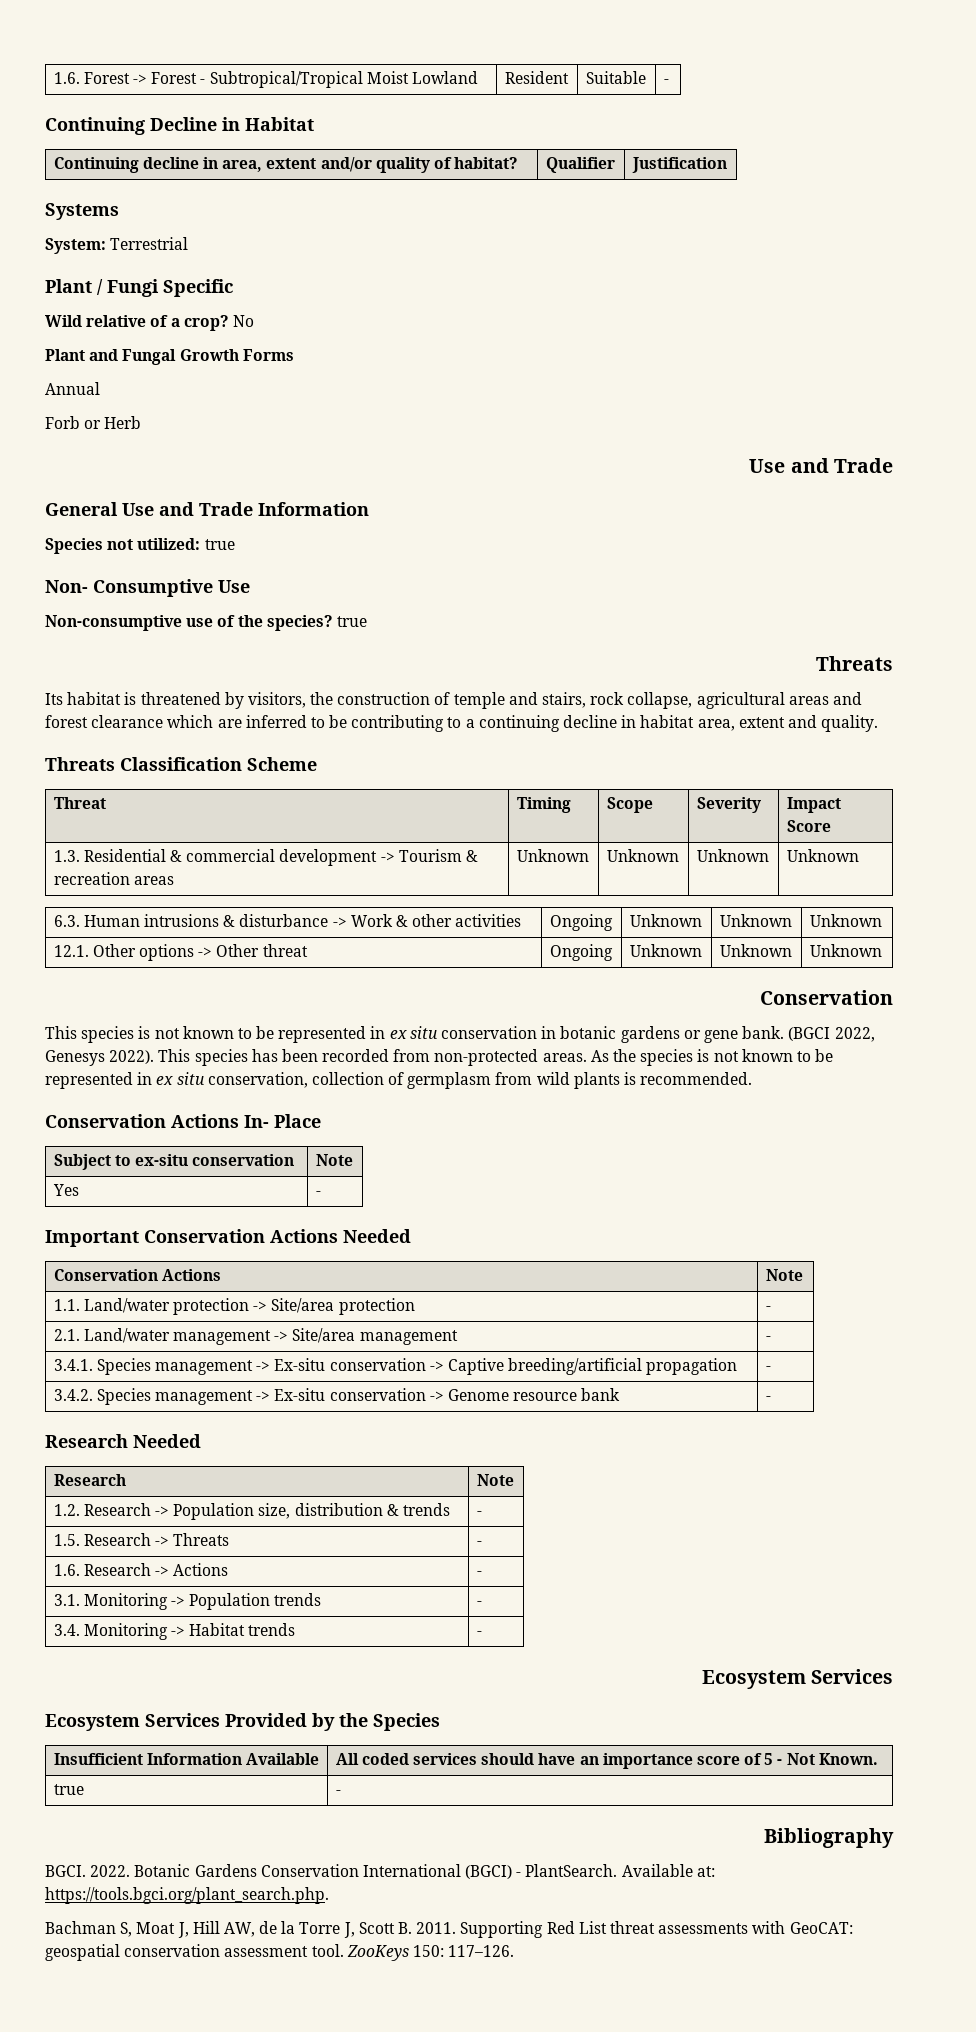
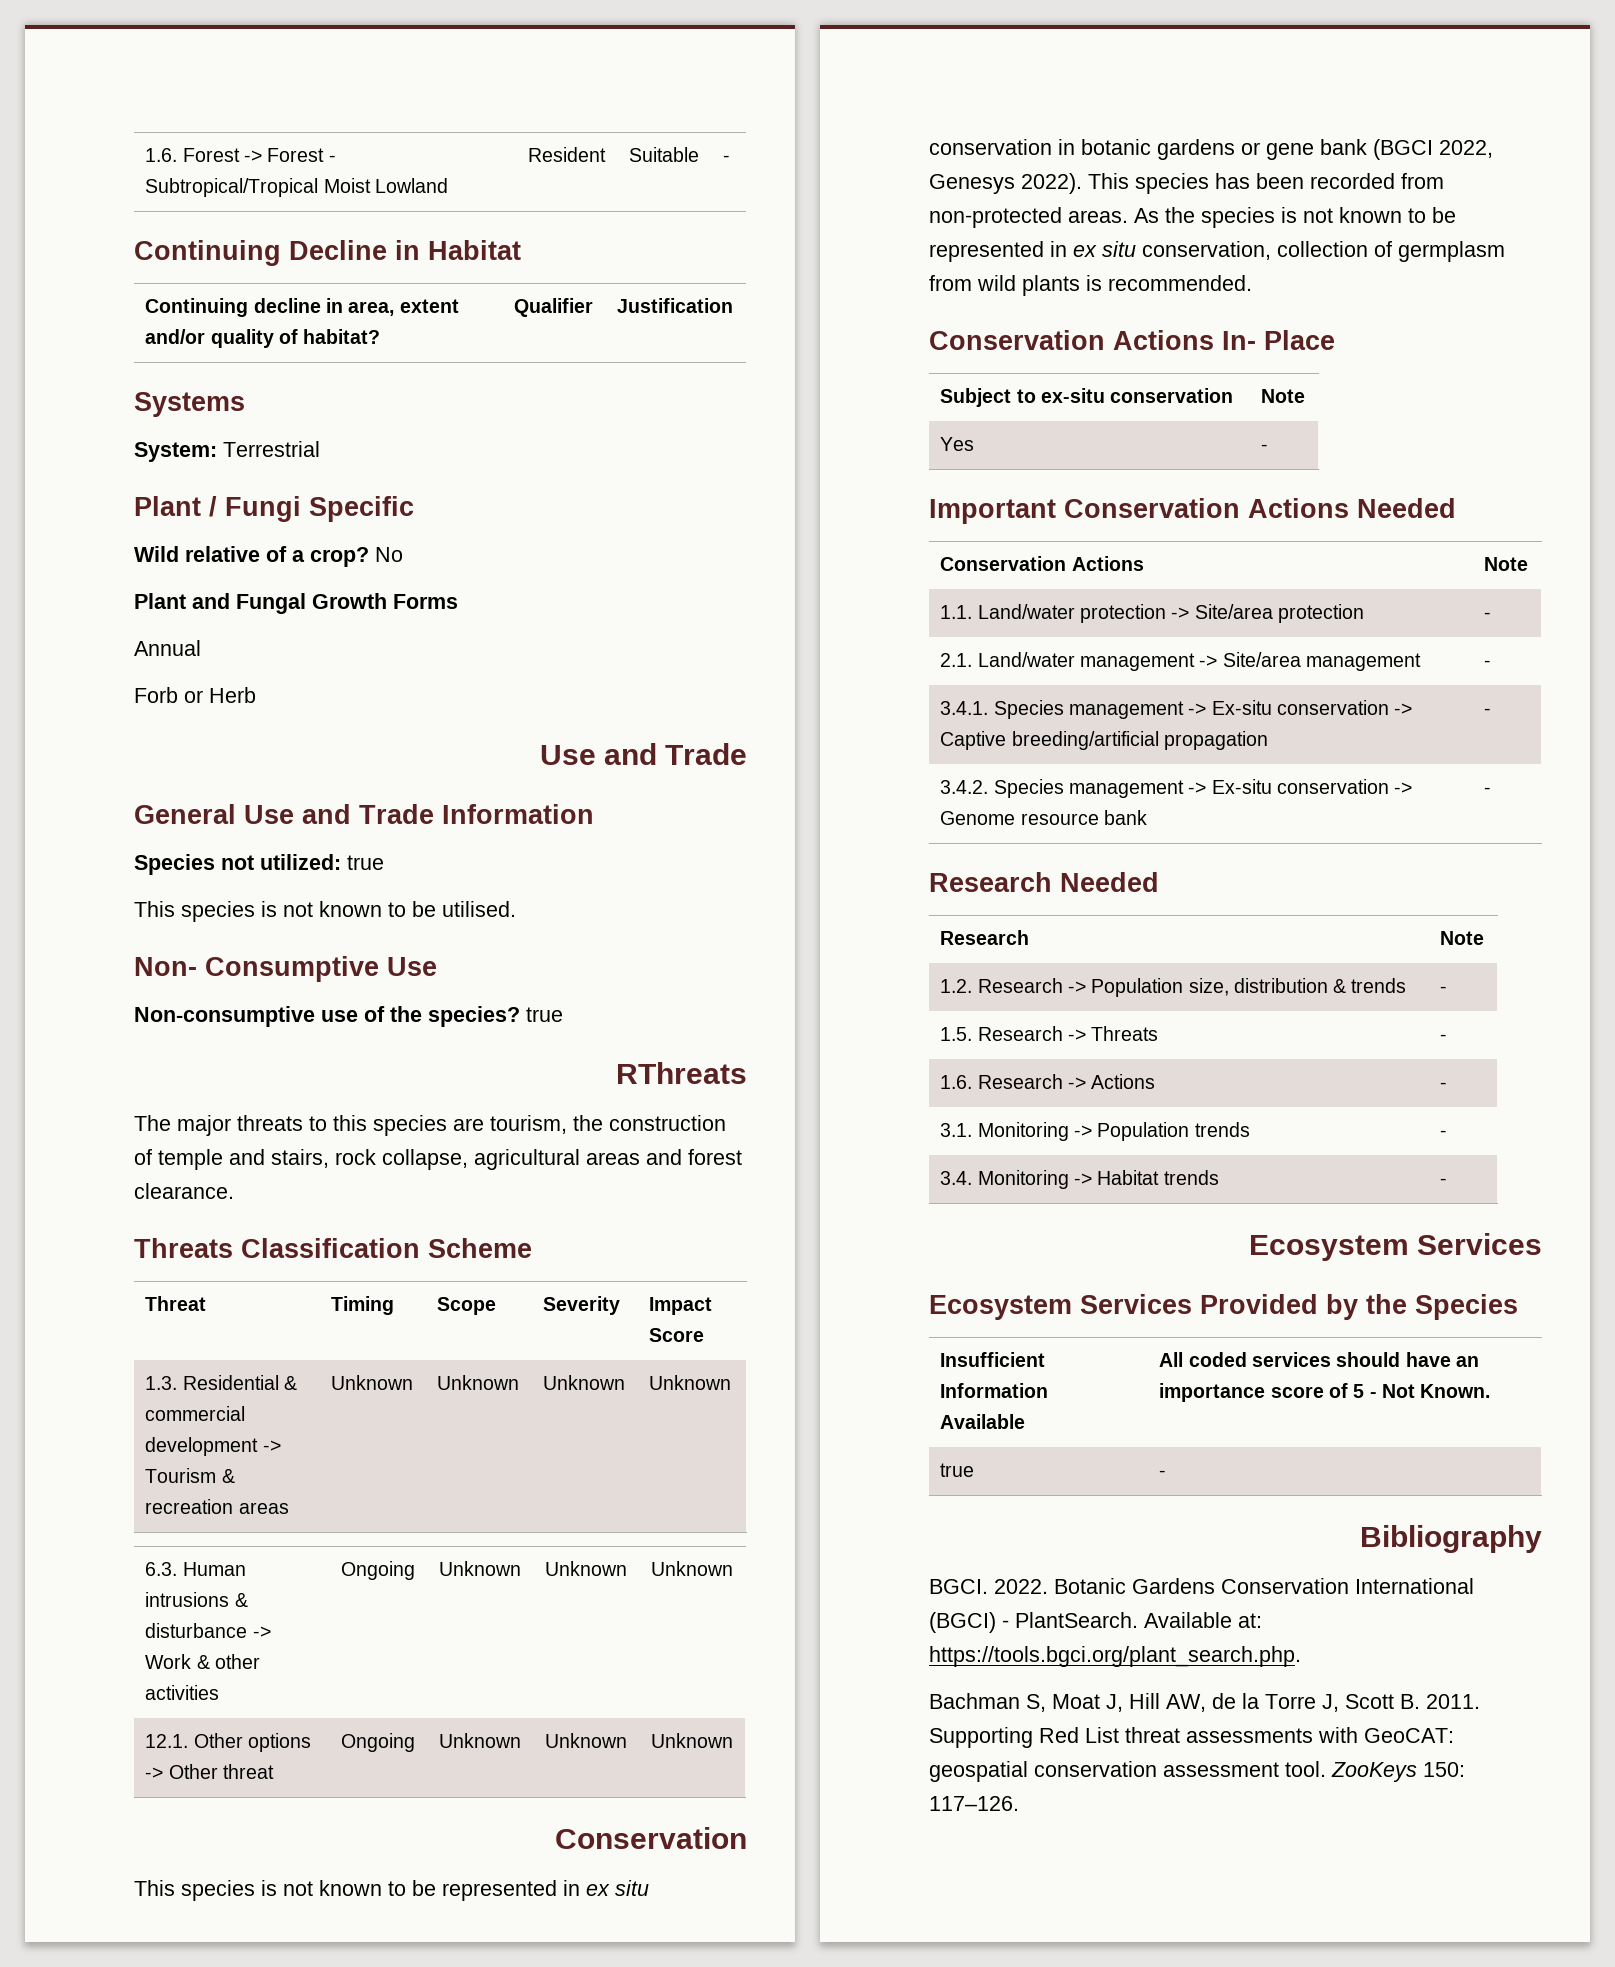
(235, 544) none -> [134,901,516,922] // This species is not known to be utilised.
[816,656,893,671] [45,692,306,709] Threats // Its habitat is threatened by visitors, -> [616,1062,747,1084] [134,1115,567,1136] RThreats // The major threats to this species are tourism,
[91,715,879,732] clearance which are inferred to be contributing to a continuing decline in habitat area, extent and quality. -> [134,1183,234,1199] clearance.
[742,1026,785,1039] bank. -> [1320,139,1367,155] bank

